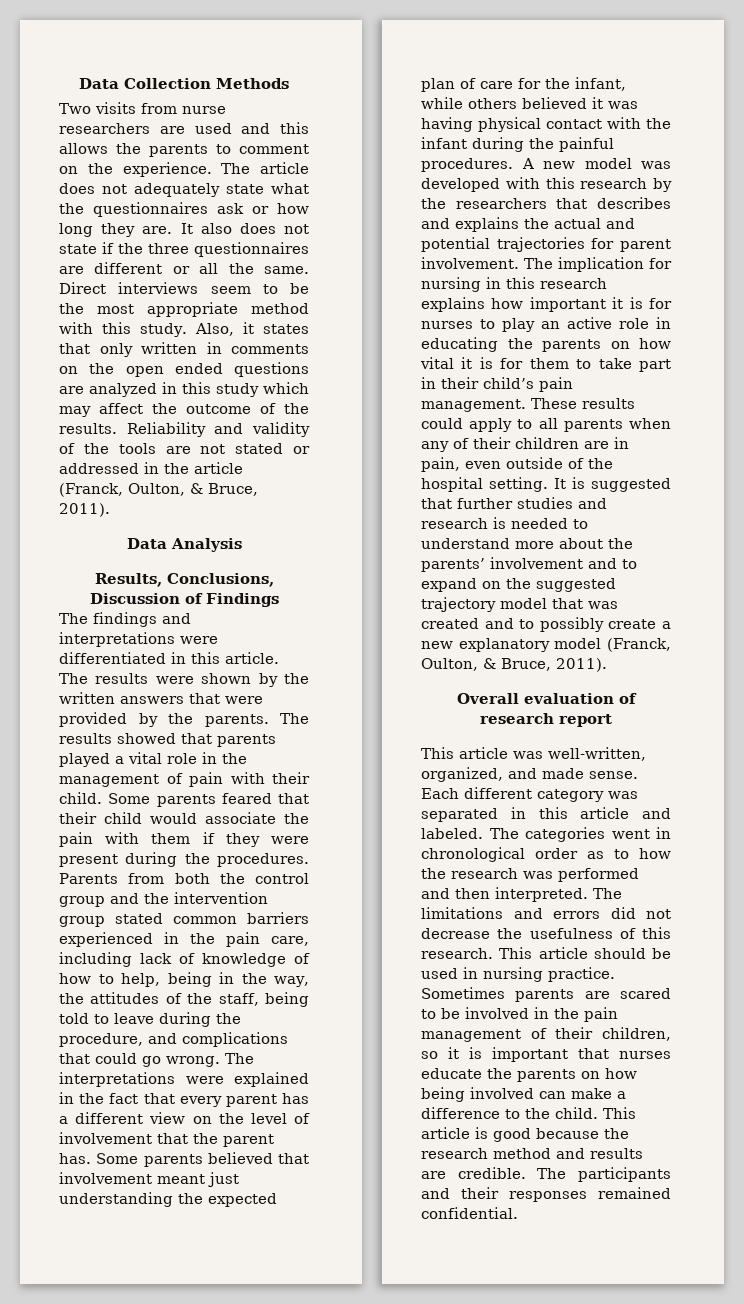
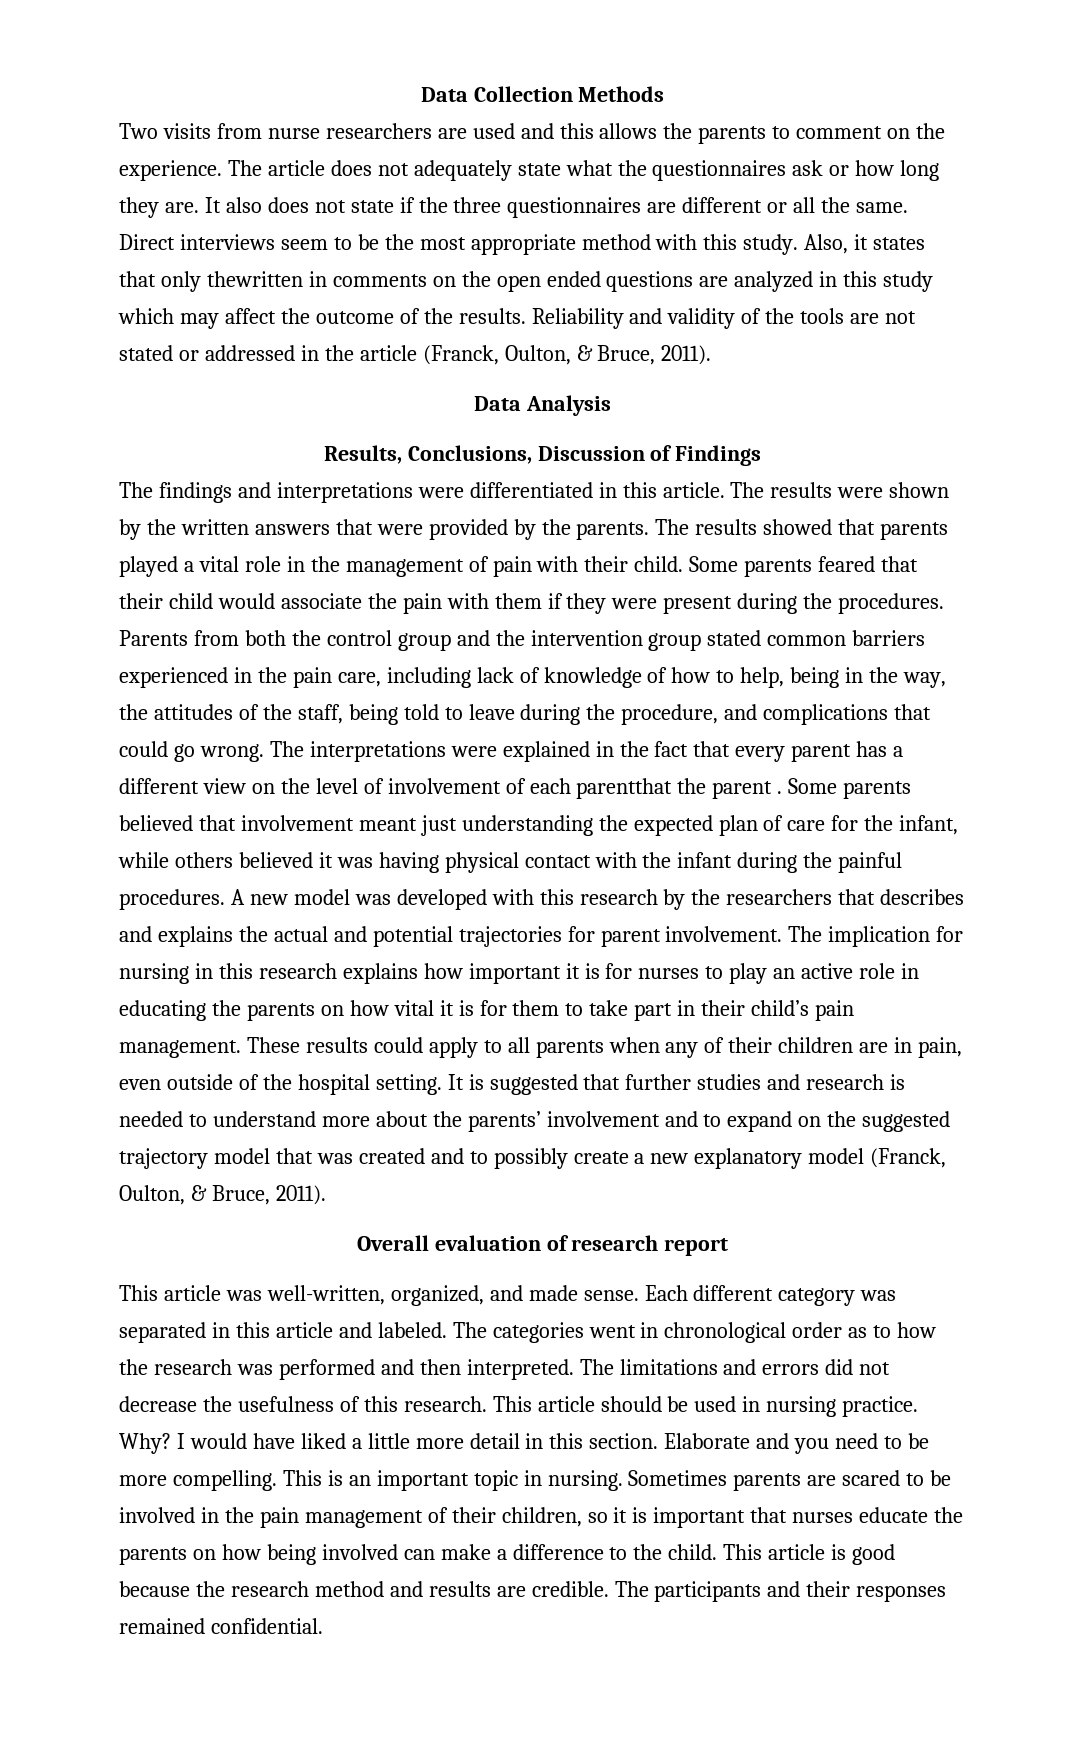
[141,342,197,354] written -> [206,271,303,287] thewritten
[157,1133,188,1144] that -> [505,778,673,799] of each parentthat
[59,1153,91,1164] has. -> [777,791,783,794] .
(615, 974) none -> [119,1433,929,1454] [119,1470,623,1491] Why? I would have liked a little more detail in this section. Elaborate and you need to be more compelling. This is an important topic in nursing.

